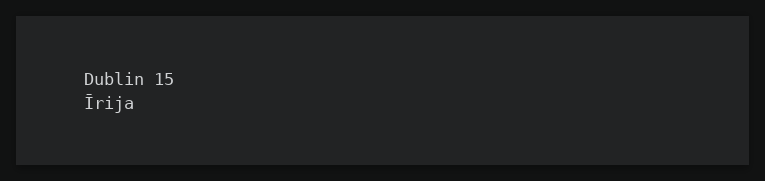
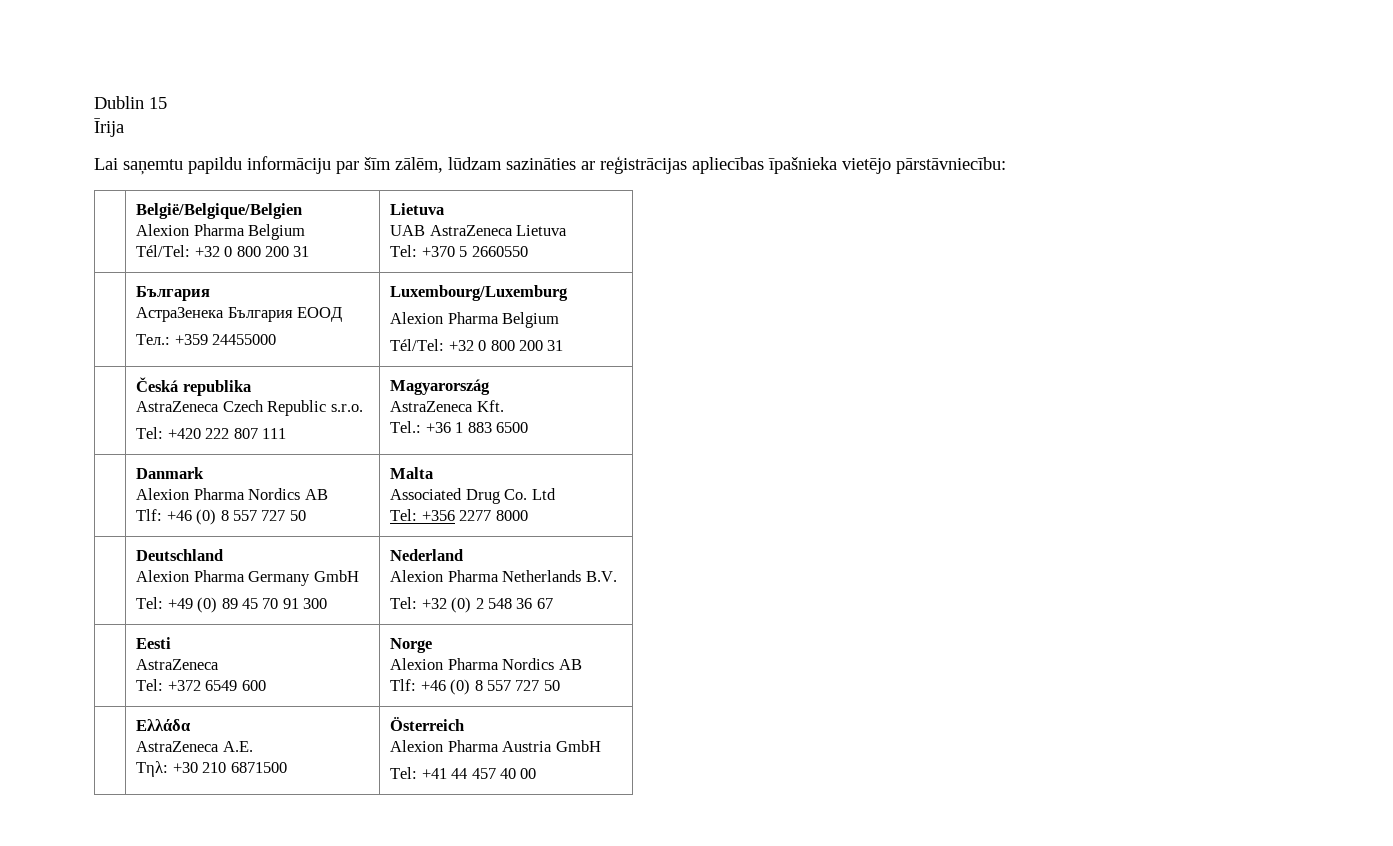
(134, 103) none -> [94,156,1006,175] [136,203,303,219] [136,224,306,240] [136,245,310,257] [390,203,445,215] [390,225,568,236] [390,245,528,257] [136,286,211,301] [136,307,343,322] [136,334,277,345] [390,285,569,301] [390,312,560,328] [390,339,564,351] [136,377,251,396] [136,400,363,416] [136,427,287,439] [390,379,491,395] [390,400,504,412] [390,421,529,433] [136,467,205,479] [136,488,328,500] [136,509,306,525] [390,467,434,479] [390,488,556,504] [390,509,528,521] [136,549,224,561] [136,570,359,586] [136,597,328,613] [390,549,464,561] [390,570,617,582] [390,597,553,613] [136,637,172,649] [136,659,220,670] [136,679,266,691] [390,638,433,653] [390,658,582,670] [390,679,560,695] [136,719,192,731] [136,741,253,752] [136,761,287,777] [390,717,465,731] [390,740,601,752] [390,767,537,779] // Lai saņemtu papildu informāciju par šīm zālēm, lūdzam sazināties ar reģistrācijas apliecības īpašnieka vietējo pārstāvniecību: // | België/Belgique/Belgien // Alexion Pharma Belgium // Tél/Tel: +32 0 800 200 31 | Lietuva // UAB AstraZeneca Lietuva // Tel: +370 5 2660550 // | България // АстраЗенека България ЕООД // Teл.: +359 24455000 | Luxembourg/Luxemburg // Alexion Pharma Belgium // Tél/Tel: +32 0 800 200 31 // | Česká republika // AstraZeneca Czech Republic s.r.o. // Tel: +420 222 807 111 | Magyarország // AstraZeneca Kft. // Tel.: +36 1 883 6500 // | Danmark // Alexion Pharma Nordics AB // Tlf: +46 (0) 8 557 727 50 | Malta // Associated Drug Co. Ltd // Tel: +356 2277 8000 // | Deutschland // Alexion Pharma Germany GmbH // Tel: +49 (0) 89 45 70 91 300 | Nederland // Alexion Pharma Netherlands B.V. // Tel: +32 (0) 2 548 36 67 // | Eesti // AstraZeneca // Tel: +372 6549 600 | Norge // Alexion Pharma Nordics AB // Tlf: +46 (0) 8 557 727 50 // | Ελλάδα // AstraZeneca A.E. // Τηλ: +30 210 6871500 | Österreich // Alexion Pharma Austria GmbH // Tel: +41 44 457 40 00

